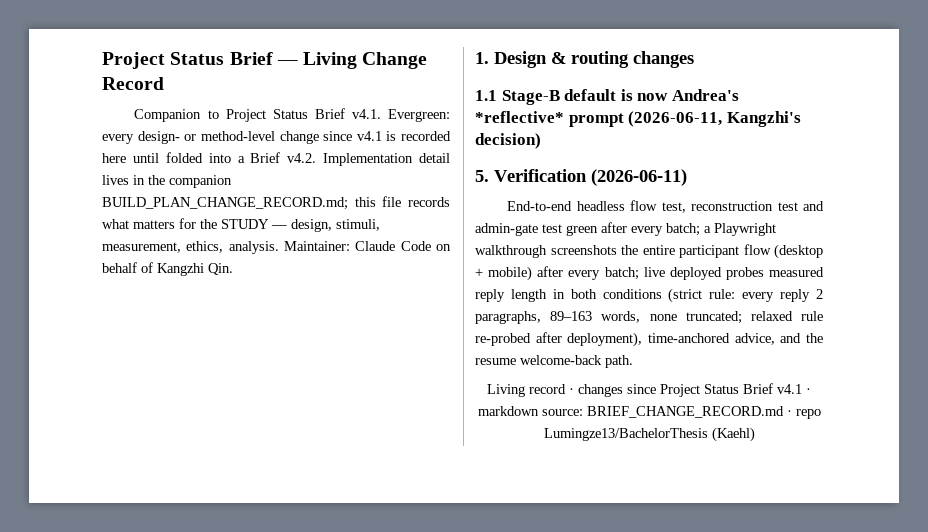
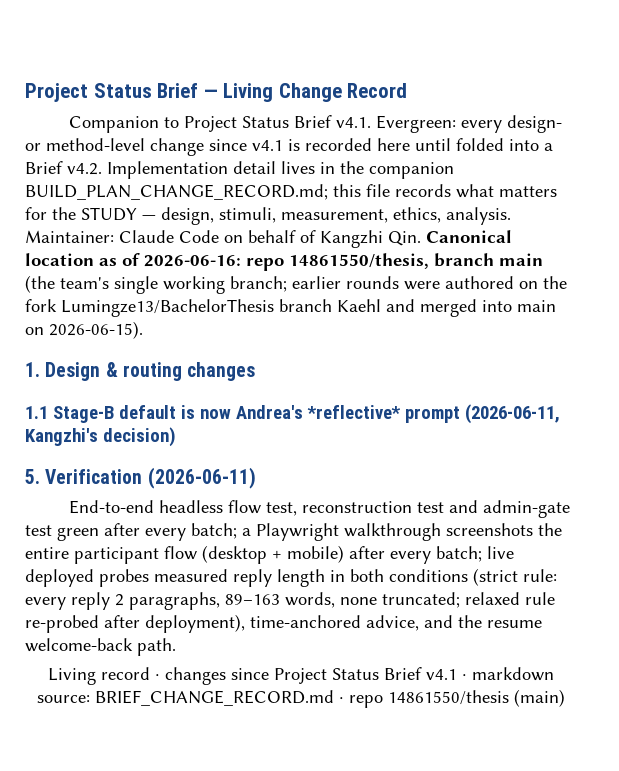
(233, 269) none -> [426,230,512,243] [25,253,543,271] [25,275,567,294] [25,299,556,317] [25,321,143,339] Canonical location as of 2026-06-16: repo 14861550/thesis, branch main (the team's single working branch; earlier rounds were authored on the fork Lumingze13/BachelorThesis branch Kaehl and merged into main on 2026-06-15).
[543,427,755,442] Lumingze13/BachelorThesis (Kaehl) -> [387,689,565,707] 14861550/thesis (main)

